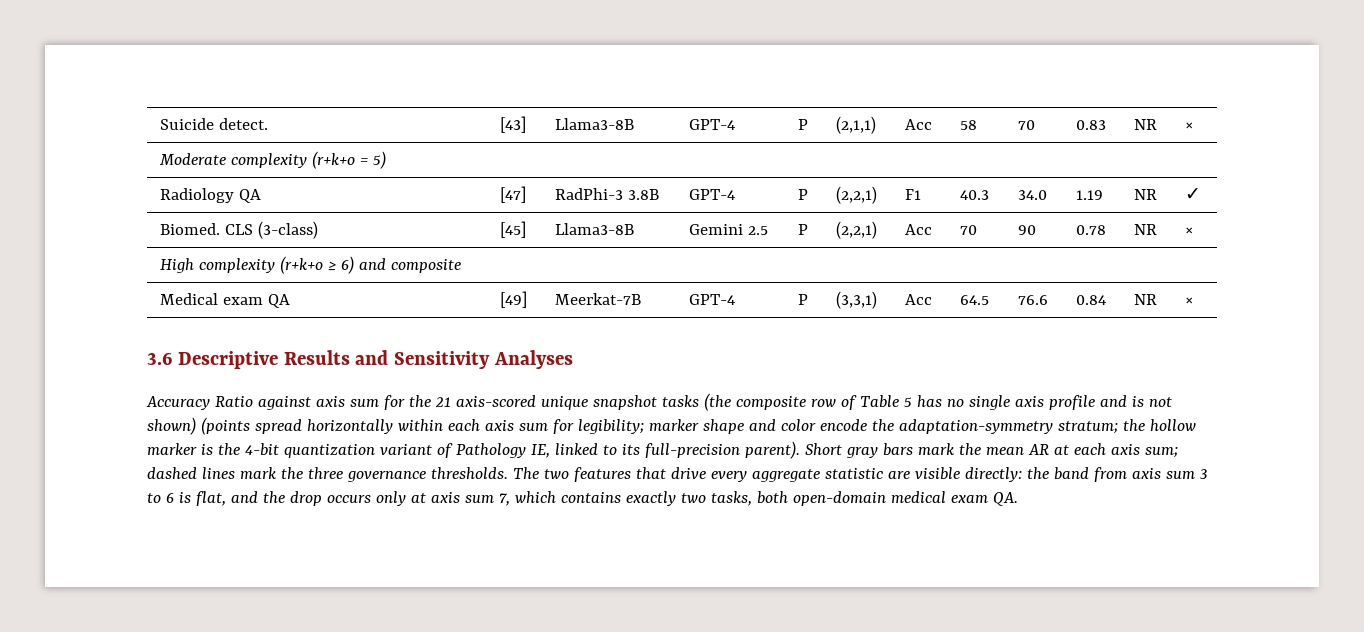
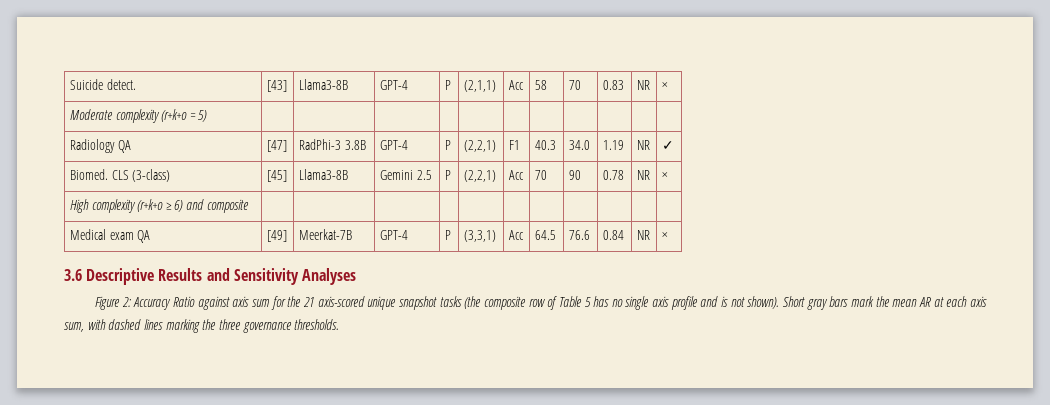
(574, 359) none -> [95,296,131,310] Figure 2:
[147,417,1196,435] [147,441,800,459] shown) (points spread horizontally within each axis sum for legibility; marker shape and color encode the adaptation-symmetry stratum; the hollow marker is the 4-bit quantization variant of Pathology IE, linked to its full-precision parent). -> [747,296,780,309] shown).
[1144,447,1178,458] sum; -> [64,319,106,332] sum, with
[239,467,276,479] mark -> [165,319,200,333] marking
[512,467,1208,482] [147,491,1018,506] The two features that drive every aggregate statistic are visible directly: the band from axis sum 3 to 6 is flat, and the drop occurs only at axis sum 7, which contains exactly two tasks, both open-domain medical exam QA. -> (340, 324) none

